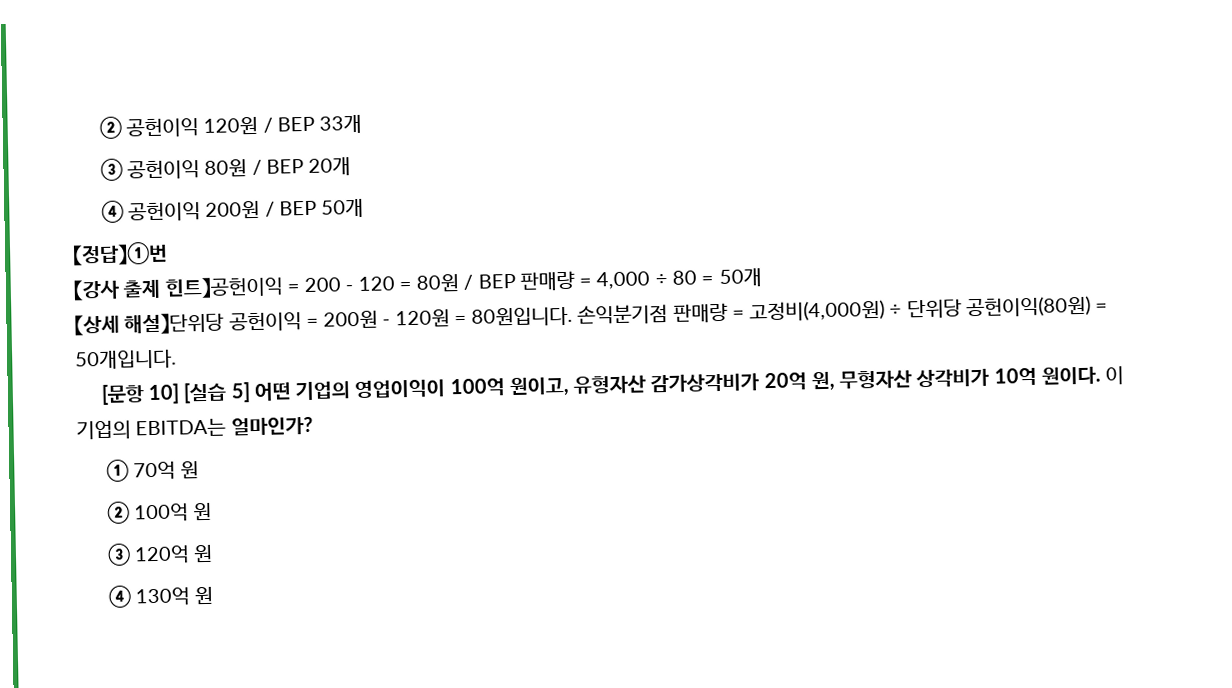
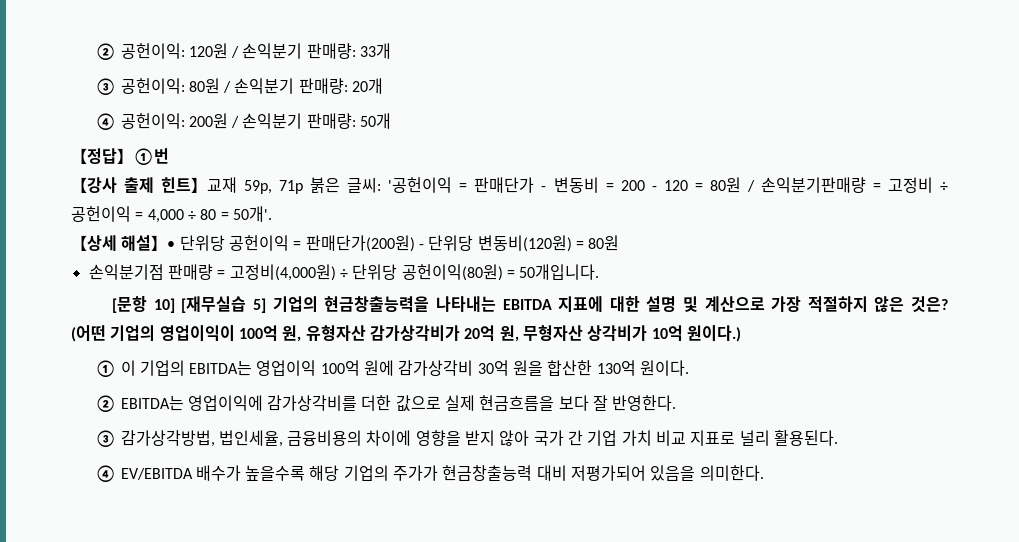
[98,116,199,139] ② 공헌이익 -> [95,43,185,60] ② 공헌이익:
[276,116,315,132] BEP -> [242,43,356,59] 손익분기 판매량:
[126,159,304,180] 공헌이익 80원 / BEP -> [120,78,348,94] 공헌이익: 80원 / 손익분기 판매량:
[127,202,201,222] 공헌이익 -> [120,113,185,129] 공헌이익:
[278,200,317,216] BEP -> [242,113,356,129] 손익분기 판매량:
[209,277,283,297] 공헌이익 -> [207,177,599,194] 교재 59p, 71p 붉은 글씨: '공헌이익 = 판매단가 - 변동비
[477,270,575,291] BEP 판매량 -> [760,177,948,193] [71,206,131,222] 손익분기판매량 = 고정비 ÷ 공헌이익
[718,268,762,287] 50개 -> [232,206,272,222] 50개'.
(171, 323) none -> [167,241,176,249] •
[323,306,574,329] 200원 - 120원 = 80원입니다. -> [305,235,620,252] 판매단가(200원) - 단위당 변동비(120원) = 80원 //
[183,382,292,404] [실습 5] 어떤 -> [181,296,949,313] [71,325,106,342] [재무실습 5] 기업의 현금창출능력을 나타내는 EBITDA 지표에 대한 설명 및 계산으로 가장 적절하지 않은 것은? (어떤
[508,376,569,398] 원이고, -> [282,325,302,342] 원,
[1040,366,1101,385] 원이다. -> [686,325,741,342] [95,360,117,377] 원이다.) // ①
[230,416,313,436] [105,459,200,482] [105,501,213,524] [106,543,214,566] [107,585,214,608] 얼마인가? // ① 70억 원 // ② 100억 원 // ③ 120억 원 // ④ 130억 원 -> [256,360,690,376] [95,395,677,412] [95,430,838,447] [95,465,764,482] 영업이익 100억 원에 감가상각비 30억 원을 합산한 130억 원이다. // ② EBITDA는 영업이익에 감가상각비를 더한 값으로 실제 현금흐름을 보다 잘 반영한다. // ③ 감가상각방법, 법인세율, 금융비용의 차이에 영향을 받지 않아 국가 간 기업 가치 비교 지표로 널리 활용된다. // ④ EV/EBITDA 배수가 높을수록 해당 기업의 주가가 현금창출능력 대비 저평가되어 있음을 의미한다.

